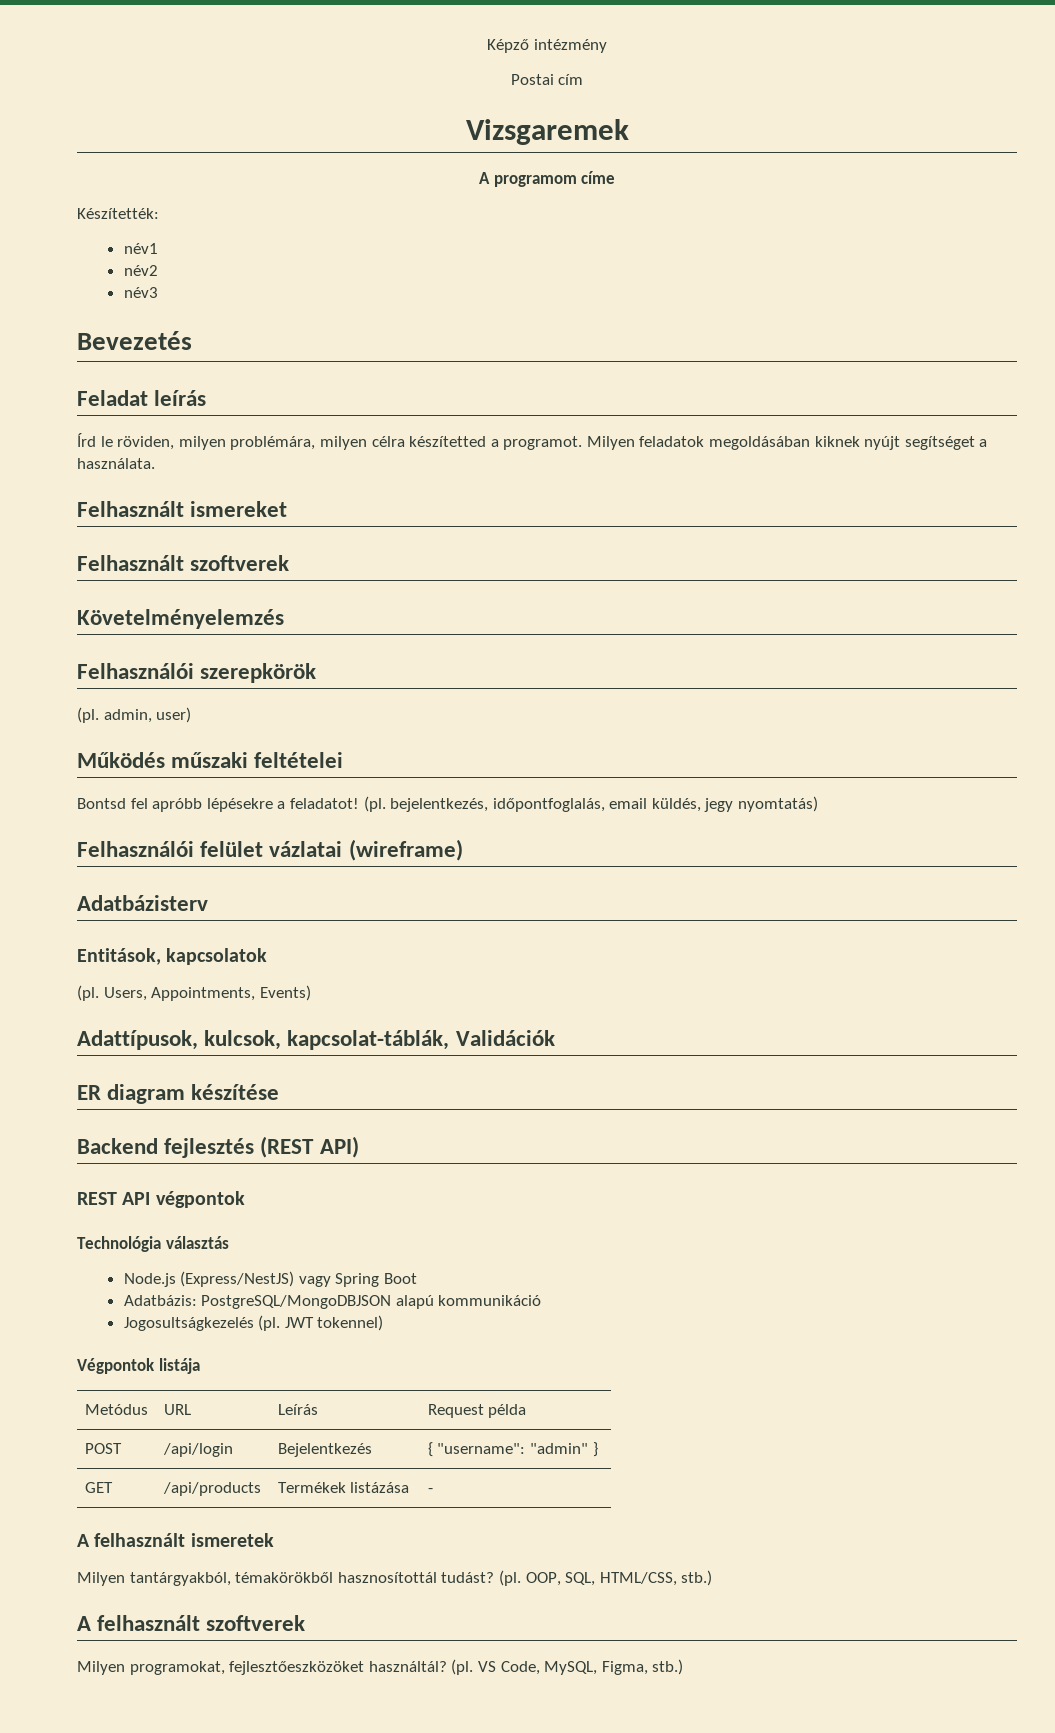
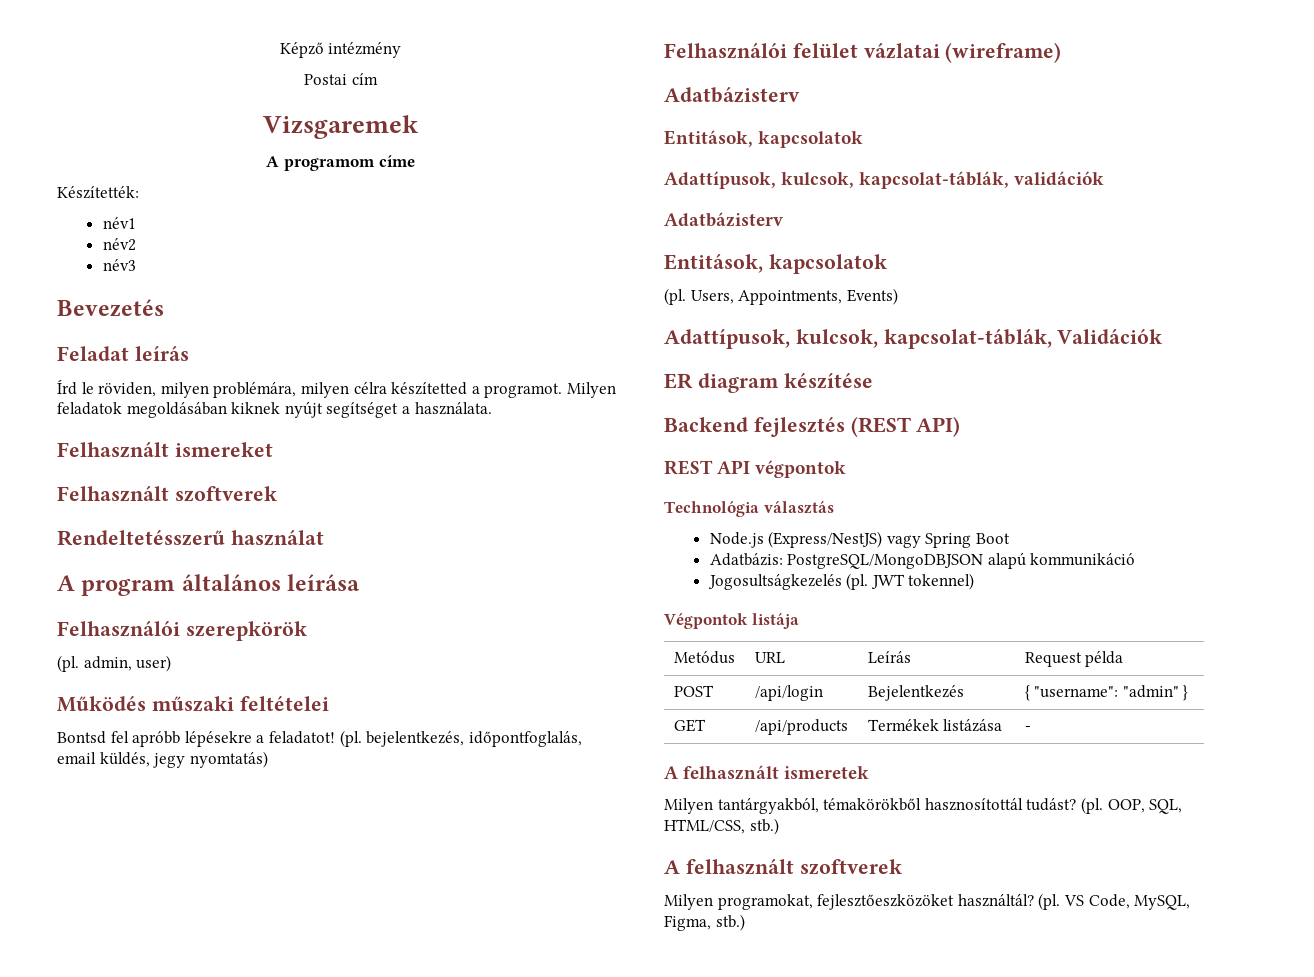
[77,609,284,629] Követelményelemzés -> [57,530,324,546] [57,574,361,596] Rendeltetésszerű használat // A program általános leírása
(268, 956) none -> [664,171,1105,189] [664,212,783,227] [664,254,887,274] // Adattípusok, kulcsok, kapcsolat-táblák, validációk // Adatbázisterv // Entitások, kapcsolatok

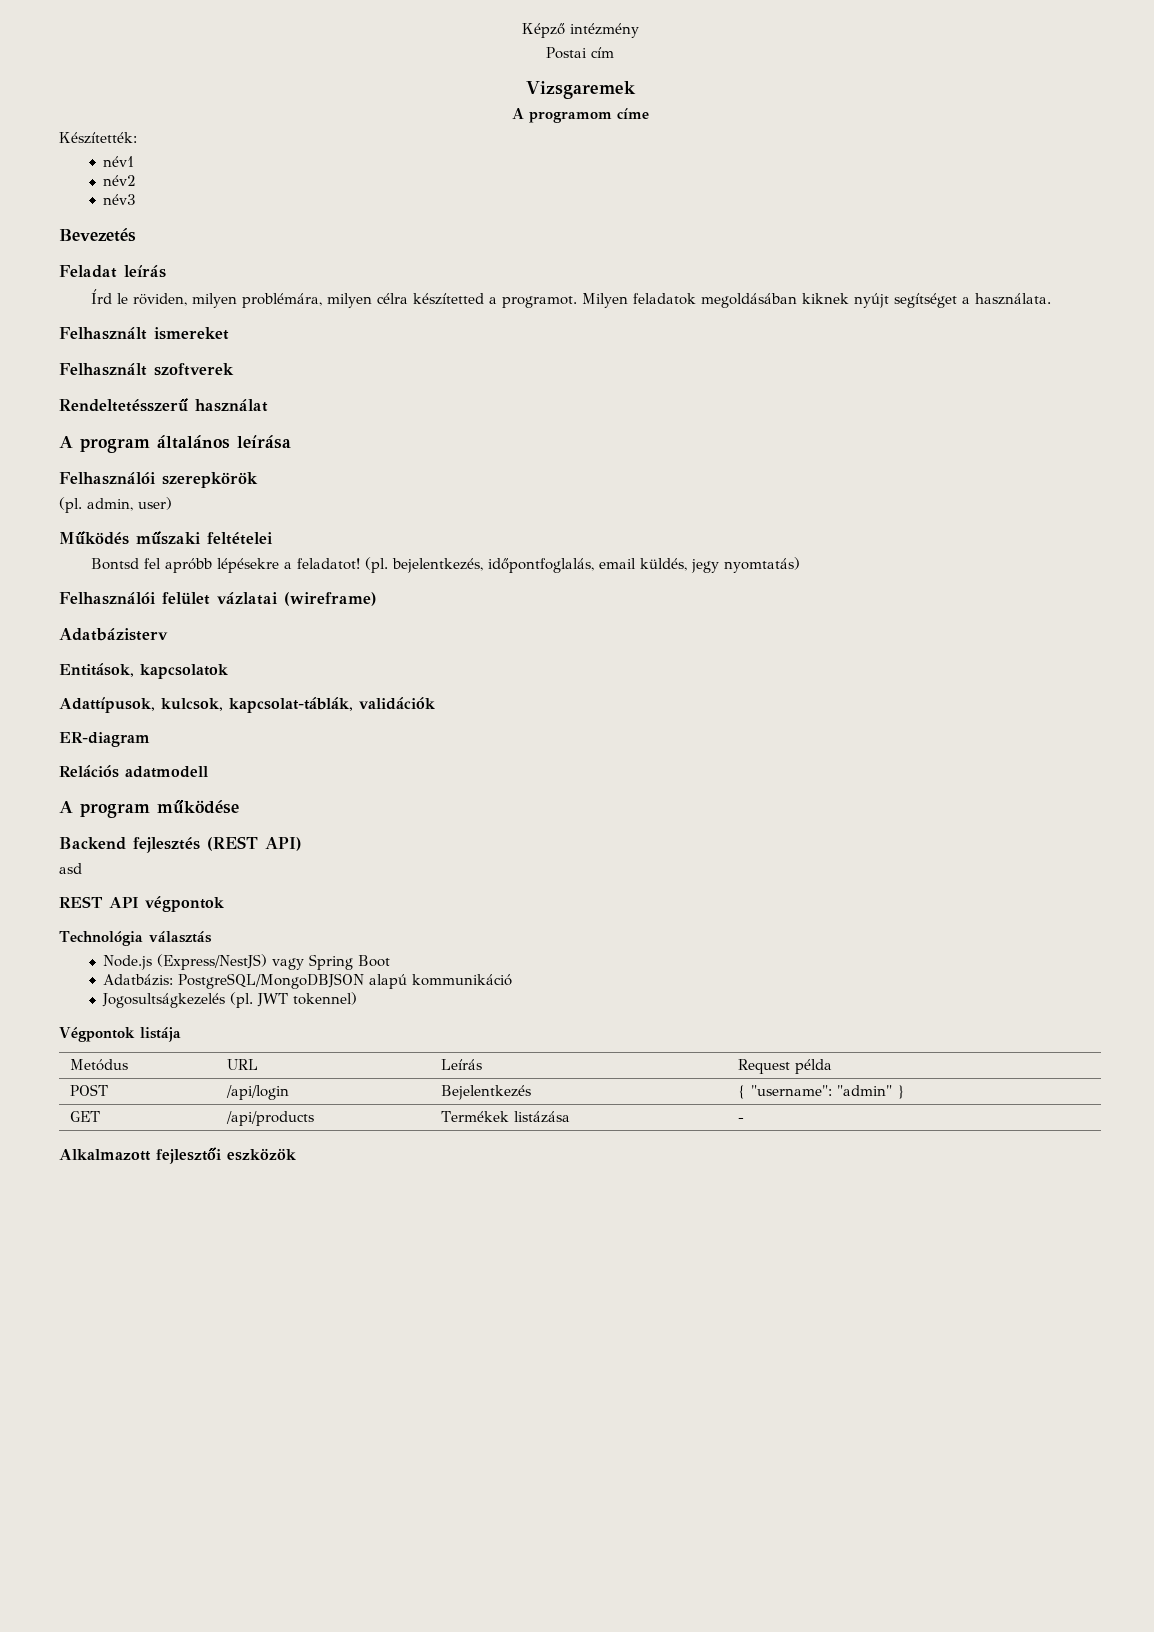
[664,212,783,227] [664,254,887,274] [664,288,898,305] [664,329,1163,349] [664,373,873,393] Adatbázisterv // Entitások, kapcsolatok // (pl. Users, Appointments, Events) // Adattípusok, kulcsok, kapcsolat-táblák, Validációk // ER diagram készítése -> [59,732,150,747] [59,765,208,778] [59,800,239,818] ER-diagram // Relációs adatmodell // A program működése
(961, 426) none -> [59,863,82,874] // asd
[664,765,870,780] [664,797,1183,814] [664,818,779,835] [664,859,902,875] [664,893,1191,910] [664,914,745,931] A felhasznált ismeretek // Milyen tantárgyakból, témakörökből hasznosítottál tudást? (pl. OOP, SQL, HTML/CSS, stb.) // A felhasznált szoftverek // Milyen programokat, fejlesztőeszközöket használtál? (pl. VS Code, MySQL, Figma, stb.) -> [59,1147,296,1164] Alkalmazott fejlesztői eszközök

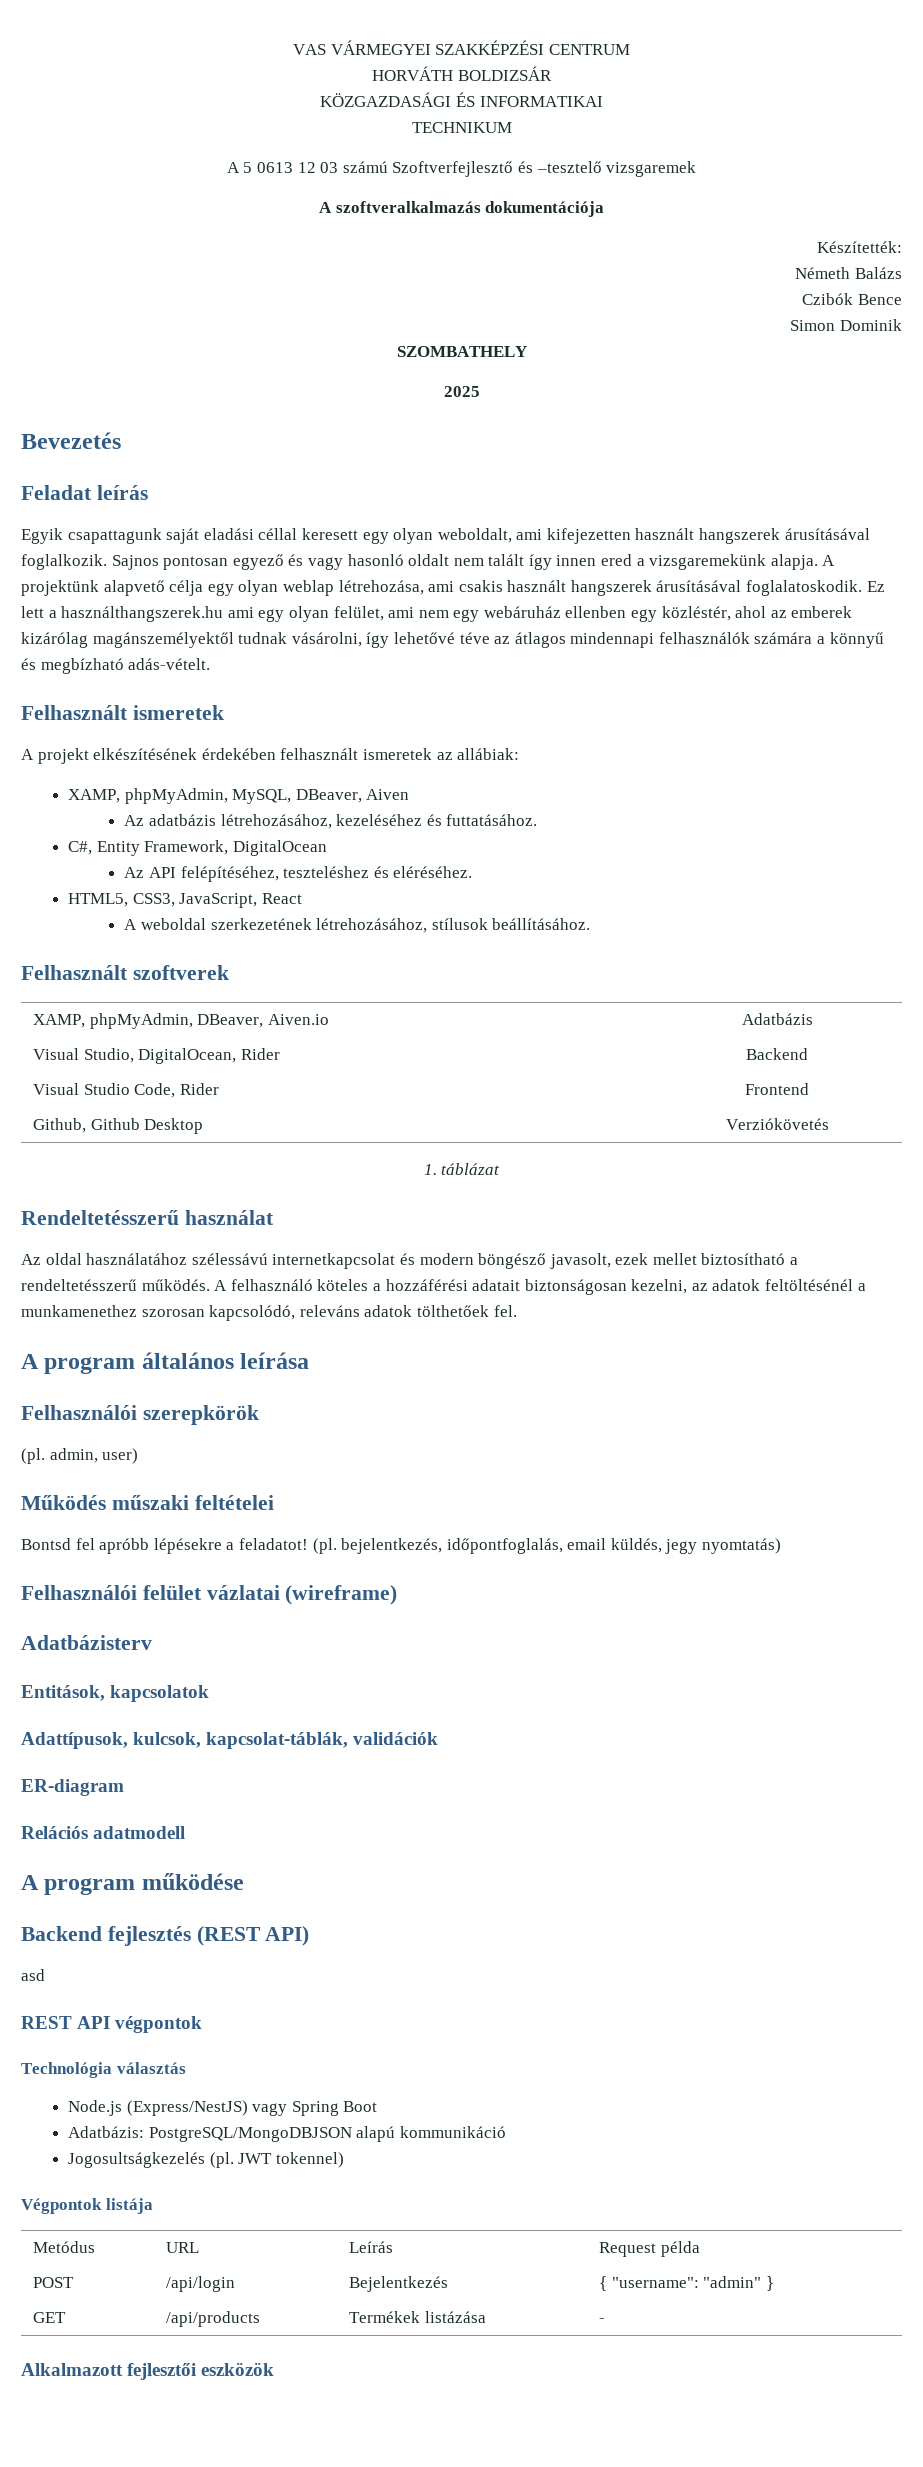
[521,23,639,38] [546,47,614,59] [525,81,636,99] [511,108,649,123] [59,132,137,144] [103,156,135,167] [103,175,137,186] [103,194,137,205] [59,228,136,242] [59,265,166,278] [90,289,1051,308] [59,327,229,340] [59,363,234,376] [59,398,268,412] Képző intézmény // Postai cím // Vizsgaremek // A programom címe // Készítették: // név1 // név2 // név3 // Bevezetés // Feladat leírás // Írd le röviden, milyen problémára, milyen célra készítetted a programot. Milyen feladatok megoldásában kiknek nyújt segítséget a használata. // Felhasznált ismereket // Felhasznált szoftverek // Rendeltetésszerű használat -> [293,40,630,55] [372,66,552,81] [320,92,603,107] [411,122,512,133] [226,161,697,177] [318,201,605,217] [817,241,902,253] [795,267,902,279] [802,293,902,305] [790,319,902,331] [396,346,527,357] [443,386,480,397] [21,432,121,449] [21,485,148,500] [21,528,870,544] [21,554,836,570] [21,580,885,596] [21,606,853,622] [21,632,884,648] [21,658,211,674] [21,705,224,720] [21,748,520,764] [67,788,410,804] [124,814,538,829] [67,840,327,856] [124,866,473,882] [67,893,302,908] [124,918,591,933] [21,965,229,980] [33,1013,329,1029] [741,1013,813,1025] [33,1048,280,1064] [746,1048,808,1060] [33,1083,219,1098] [745,1083,809,1095] [33,1118,204,1134] [725,1118,829,1130] [423,1163,501,1175] [21,1210,274,1225] [21,1253,799,1269] [21,1279,866,1295] [21,1305,517,1321] VAS VÁRMEGYEI SZAKKÉPZÉSI CENTRUM // HORVÁTH BOLDIZSÁR // KÖZGAZDASÁGI ÉS INFORMATIKAI // TECHNIKUM // A 5 0613 12 03 számú Szoftverfejlesztő és –tesztelő vizsgaremek // A szoftveralkalmazás dokumentációja // Készítették: // Németh Balázs // Czibók Bence // Simon Dominik // SZOMBATHELY // 2025 // Bevezetés // Feladat leírás // Egyik csapattagunk saját eladási céllal keresett egy olyan weboldalt, ami kifejezetten használt hangszerek árusításával foglalkozik. Sajnos pontosan egyező és vagy hasonló oldalt nem talált így innen ered a vizsgaremekünk alapja. A projektünk alapvető célja egy olyan weblap létrehozása, ami csakis használt hangszerek árusításával foglalatoskodik. Ez lett a használthangszerek.hu ami egy olyan felület, ami nem egy webáruház ellenben egy közléstér, ahol az emberek kizárólag magánszemélyektől tudnak vásárolni, így lehetővé téve az átlagos mindennapi felhasználók számára a könnyű és megbízható adás-vételt. // Felhasznált ismeretek // A projekt elkészítésének érdekében felhasznált ismeretek az allábiak: // XAMP, phpMyAdmin, MySQL, DBeaver, Aiven // Az adatbázis létrehozásához, kezeléséhez és futtatásához. // C#, Entity Framework, DigitalOcean // Az API felépítéséhez, teszteléshez és eléréséhez. // HTML5, CSS3, JavaScript, React // A weboldal szerkezetének létrehozásához, stílusok beállításához. // Felhasznált szoftverek // XAMP, phpMyAdmin, DBeaver, Aiven.io | Adatbázis // Visual Studio, DigitalOcean, Rider | Backend // Visual Studio Code, Rider | Frontend // Github, Github Desktop | Verziókövetés // 1. táblázat // Rendeltetésszerű használat // Az oldal használatához szélessávú internetkapcsolat és modern böngésző javasolt, ezek mellet biztosítható a rendeltetésszerű működés. A felhasználó köteles a hozzáférési adatait biztonságosan kezelni, az adatok feltöltésénél a munkamenethez szorosan kapcsolódó, releváns adatok tölthetőek fel.

